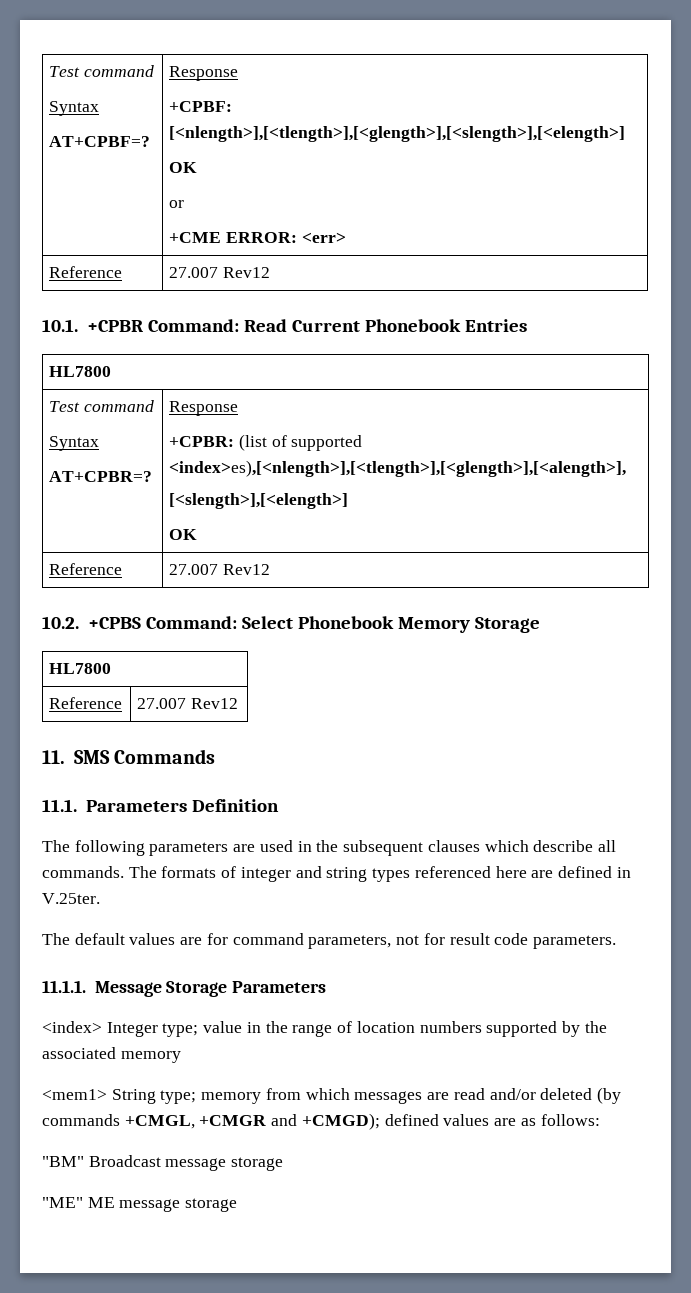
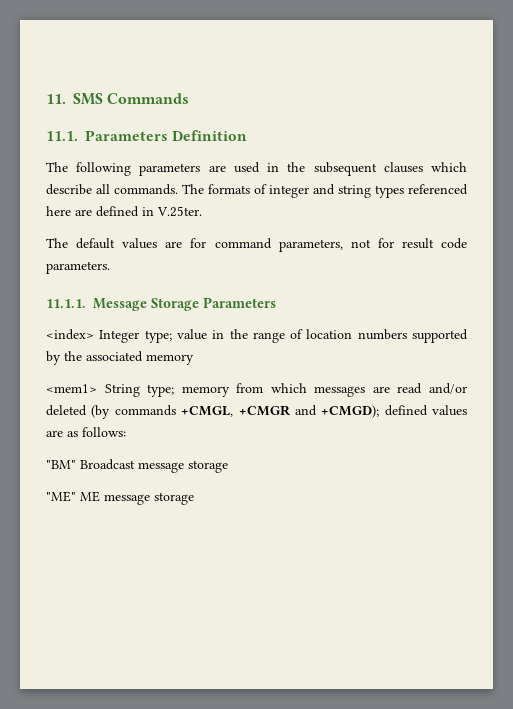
[49,65,154,77] [49,101,100,116] [49,136,151,147] [169,66,239,81] [169,101,233,112] [169,126,626,142] [169,162,198,173] [169,200,185,208] [169,232,346,243] [49,266,123,278] [169,267,270,278] [42,319,527,332] [49,366,112,377] [49,400,154,412] [49,436,100,451] [49,471,153,482] [169,401,239,416] [169,434,363,451] [169,460,627,477] [169,493,349,509] [169,529,198,540] [49,563,123,575] [169,564,270,575] [42,616,540,633] [49,663,112,674] [49,697,123,709] [137,698,238,709] Test command // Syntax // AT+CPBF=? | Response // +CPBF: [<nlength>],[<tlength>],[<glength>],[<slength>],[<elength>] // OK // or // +CME ERROR: <err> // Reference | 27.007 Rev12 // 10.1. +CPBR Command: Read Current Phonebook Entries // HL7800 // Test command // Syntax // AT+CPBR=? | Response // +CPBR: (list of supported <index>es),[<nlength>],[<tlength>],[<glength>],[<alength>], // [<slength>],[<elength>] // OK // Reference | 27.007 Rev12 // 10.2. +CPBS Command: Select Phonebook Memory Storage // HL7800 // Reference | 27.007 Rev12 // -> (46, 99) none

